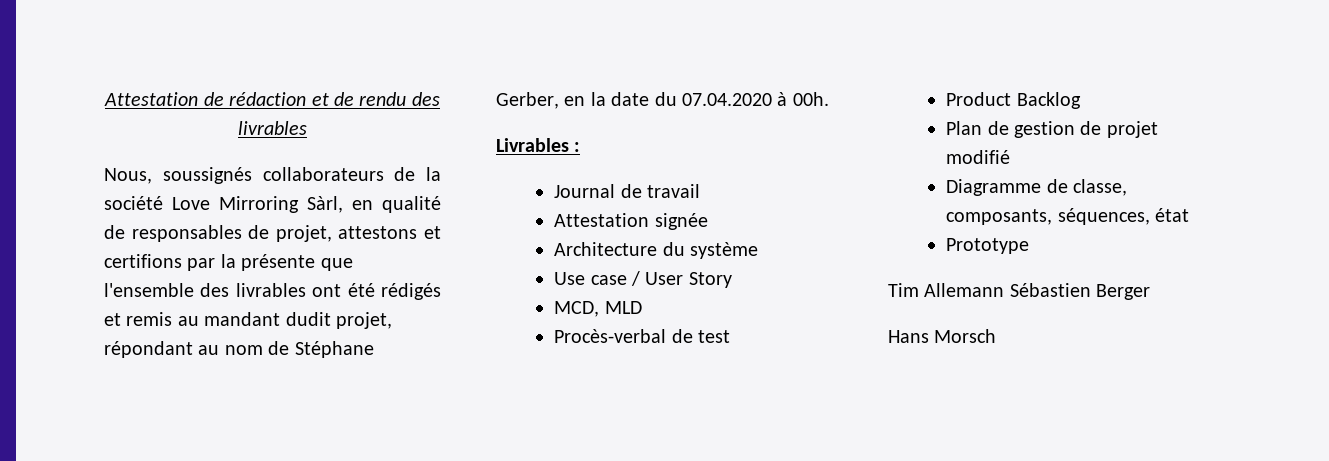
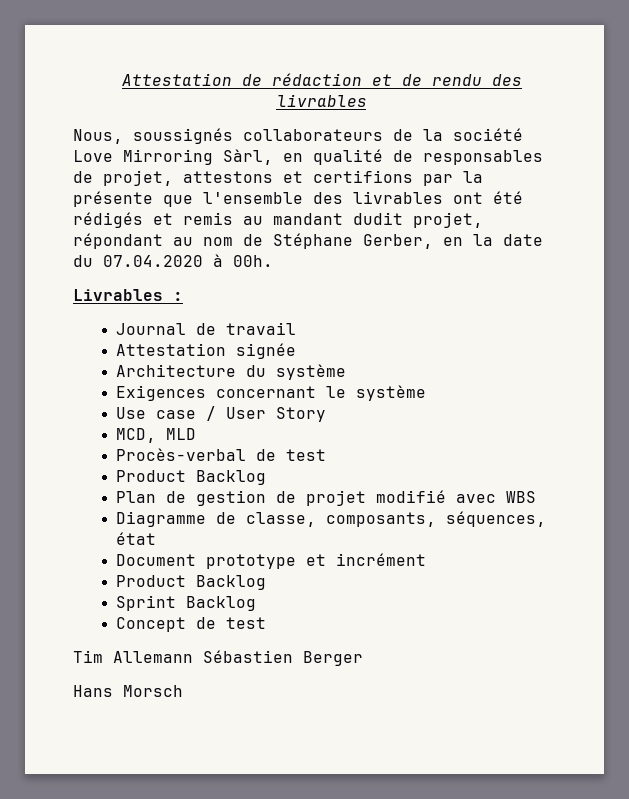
(758, 250) none -> [116,385,427,401] // Exigences concernant le système
(1011, 157) none -> [456,491,537,503] avec WBS
[946,238,1030,254] Prototype -> [116,553,427,569] [116,575,267,590] [116,595,257,611] [116,617,267,632] Document prototype et incrément // Product Backlog // Sprint Backlog // Concept de test

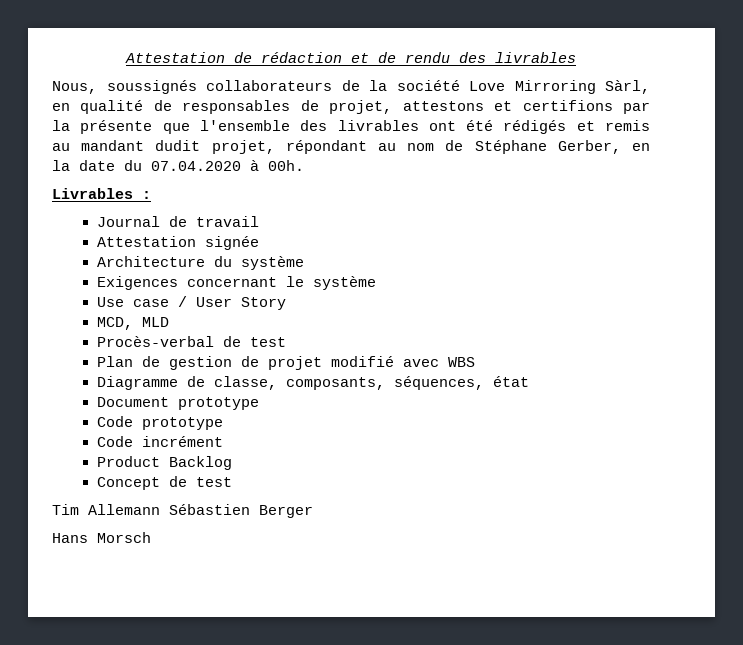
[116,470,267,485] // Product Backlog -> (286, 342) none
[306,554,327,566] et -> [96,416,223,430] [96,436,133,447] // Code prototype // Code
[116,595,257,611] // Sprint Backlog -> (232, 463) none

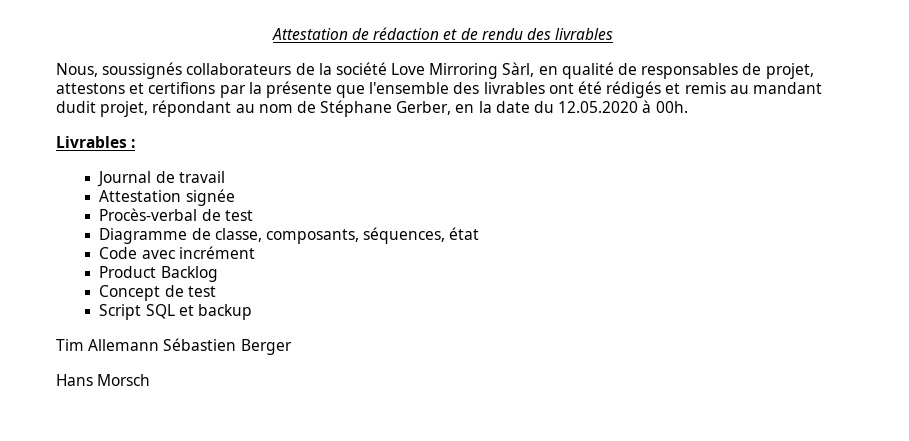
[151,161,241,171] 07.04.2020 -> [558,101,639,113] 12.05.2020
[96,256,304,270] [96,276,376,290] [96,296,286,310] [96,317,169,330] [96,336,286,347] [96,356,475,370] Architecture du système // Exigences concernant le système // Use case / User Story // MCD, MLD // Procès-verbal de test // Plan de gestion de projet modifié avec WBS -> [99,208,253,221] Procès-verbal de test
[96,397,259,410] [96,416,223,430] [96,436,133,447] // Document prototype // Code prototype // Code -> [99,247,175,259] // Code avec
(232, 482) none -> [99,304,252,320] // Script SQL et backup

